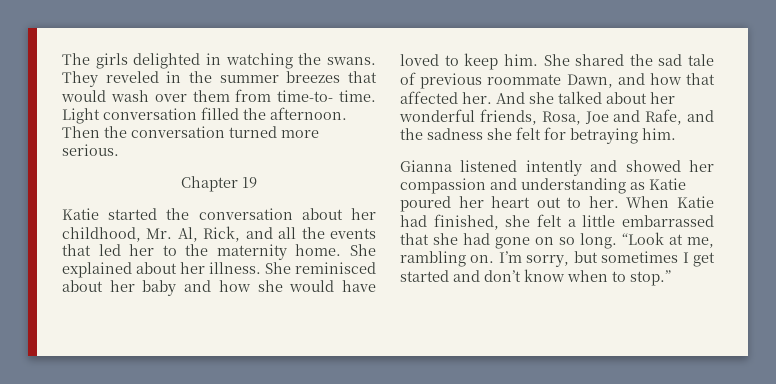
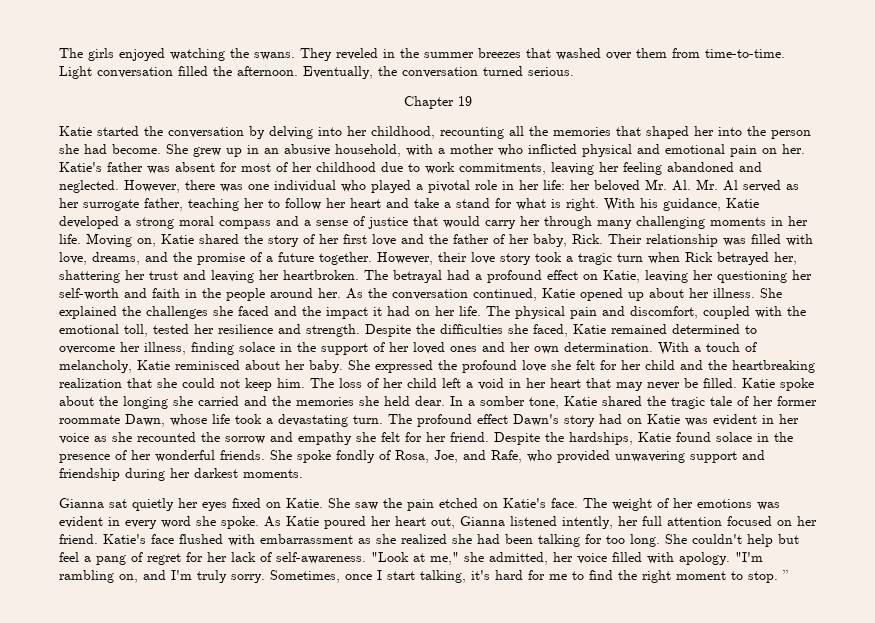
[133,53,221,69] delighted in -> [119,48,165,61] enjoyed
[61,90,149,102] would wash -> [556,48,601,60] washed
[277,90,376,102] time-to- time. -> [705,49,785,58] time-to-time.
[62,126,100,138] Then -> [303,66,373,79] Eventually,
[281,130,319,138] more -> (523, 71) none
[301,208,376,220] [62,226,376,242] [62,244,376,260] [62,262,376,278] [62,280,377,296] [400,53,714,70] [400,72,715,89] [400,91,675,104] [399,109,714,125] [400,127,676,144] [400,160,714,176] [400,178,686,194] [400,196,714,212] [400,214,714,230] [400,232,714,249] [400,251,715,267] [400,269,671,286] about her childhood, Mr. Al, Rick, and all the events that led her to the maternity home. She explained about her illness. She reminisced about her baby and how she would have loved to keep him. She shared the sad tale of previous roommate Dawn, and how that affected her. And she talked about her wonderful friends, Rosa, Joe and Rafe, and the sadness she felt for betraying him. // Gianna listened intently and showed her compassion and understanding as Katie poured her heart out to her. When Katie had finished, she felt a little embarrassed that she had gone on so long. “Look at me, rambling on. I’m sorry, but sometimes I get started and don’t know when to stop.” -> [249,126,811,139] [59,144,805,157] [59,162,762,175] [59,179,799,193] [59,198,759,211] [59,216,808,229] [59,233,813,247] [59,252,797,265] [59,270,812,283] [59,288,782,301] [59,306,806,319] [59,324,757,337] [59,342,757,355] [59,360,815,373] [59,378,814,391] [59,396,817,409] [59,414,799,427] [59,432,793,445] [59,450,765,463] [59,468,303,481] [59,498,780,511] [59,516,817,529] [59,534,799,547] [59,552,763,565] [59,570,788,583] by delving into her childhood, recounting all the memories that shaped her into the person she had become. She grew up in an abusive household, with a mother who inflicted physical and emotional pain on her. Katie's father was absent for most of her childhood due to work commitments, leaving her feeling abandoned and neglected. However, there was one individual who played a pivotal role in her life: her beloved Mr. Al. Mr. Al served as her surrogate father, teaching her to follow her heart and take a stand for what is right. With his guidance, Katie developed a strong moral compass and a sense of justice that would carry her through many challenging moments in her life. Moving on, Katie shared the story of her first love and the father of her baby, Rick. Their relationship was filled with love, dreams, and the promise of a future together. However, their love story took a tragic turn when Rick betrayed her, shattering her trust and leaving her heartbroken. The betrayal had a profound effect on Katie, leaving her questioning her self-worth and faith in the people around her. As the conversation continued, Katie opened up about her illness. She explained the challenges she faced and the impact it had on her life. The physical pain and discomfort, coupled with the emotional toll, tested her resilience and strength. Despite the difficulties she faced, Katie remained determined to overcome her illness, finding solace in the support of her loved ones and her own determination. With a touch of melancholy, Katie reminisced about her baby. She expressed the profound love she felt for her child and the heartbreaking realization that she could not keep him. The loss of her child left a void in her heart that may never be filled. Katie spoke about the longing she carried and the memories she held dear. In a somber tone, Katie shared the tragic tale of her former roommate Dawn, whose life took a devastating turn. The profound effect Dawn's story had on Katie was evident in her voice as she recounted the sorrow and empathy she felt for her friend. Despite the hardships, Katie found solace in the presence of her wonderful friends. She spoke fondly of Rosa, Joe, and Rafe, who provided unwavering support and friendship during her darkest moments. // Gianna sat quietly her eyes fixed on Katie. She saw the pain etched on Katie's face. The weight of her emotions was evident in every word she spoke. As Katie poured her heart out, Gianna listened intently, her full attention focused on her friend. Katie's face flushed with embarrassment as she realized she had been talking for too long. She couldn't help but feel a pang of regret for her lack of self-awareness. "Look at me," she admitted, her voice filled with apology. "I'm rambling on, and I'm truly sorry. Sometimes, once I start talking, it's hard for me to find the right moment to stop. ”

